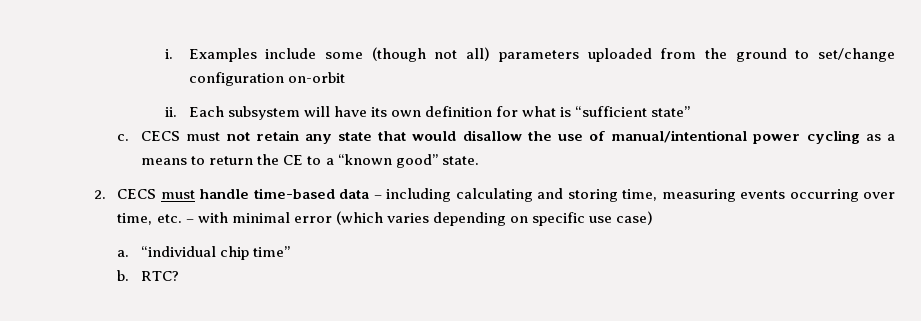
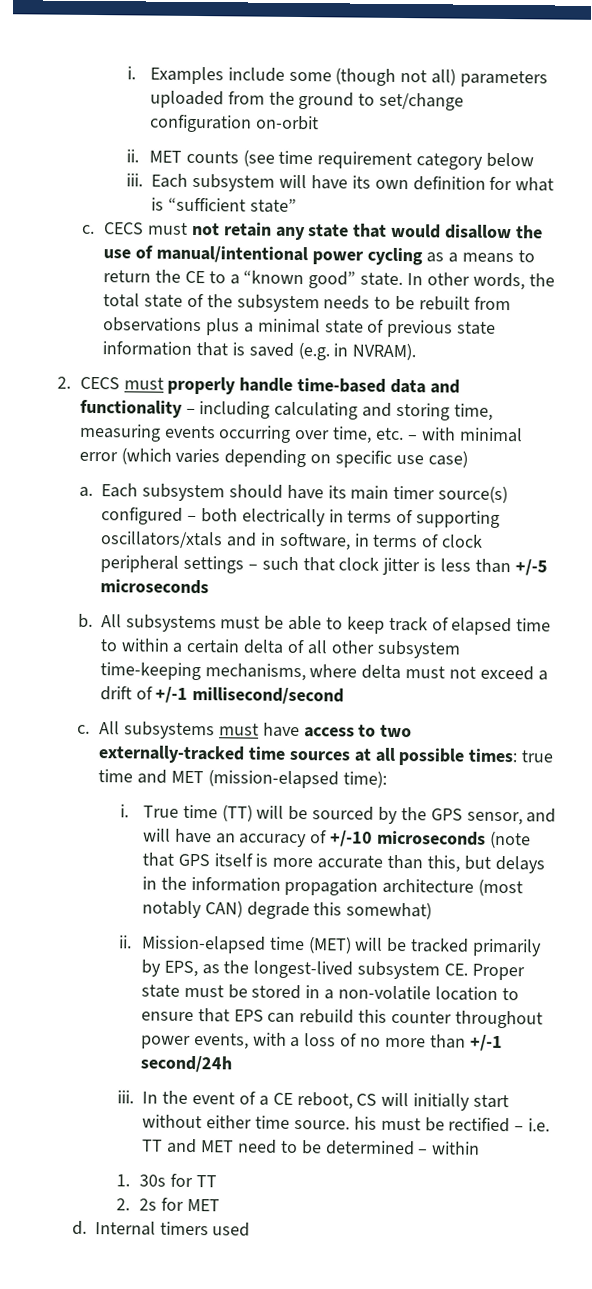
(177, 112) none -> [148,149,534,170] [126,173,144,187] MET counts (see time requirement category below // iii.
(479, 160) none -> [406,272,555,291] [103,293,511,313] [103,317,497,338] [102,341,417,361] In other words, the total state of the subsystem needs to be rebuilt from observations plus a minimal state of previous state information that is saved (e.g. in NVRAM).
(195, 194) none -> [167,376,237,395] properly
(370, 194) none -> [429,379,460,394] [79,399,183,418] and functionality
[141,246,291,260] [117,270,180,281] “individual chip time” // b. RTC? -> [101,483,509,504] [101,507,501,528] [100,531,484,551] [100,555,548,576] [100,579,210,595] [77,613,552,636] [99,638,461,659] [99,662,548,682] [99,686,345,705] [76,721,413,740] [98,745,554,766] [98,769,387,789] [120,804,557,826] [142,828,531,849] [141,852,545,874] [141,876,524,897] [141,900,433,920] [119,935,542,957] [140,959,525,981] [140,984,519,1001] [140,1008,543,1029] [140,1032,503,1052] [139,1055,232,1073] [117,1090,510,1111] [142,1114,551,1133] [142,1138,481,1156] [116,1173,217,1188] [116,1197,220,1212] [71,1220,251,1237] Each subsystem should have its main timer source(s) configured – both electrically in terms of supporting oscillators/xtals and in software, in terms of clock peripheral settings – such that clock jitter is less than +/-5 microseconds // b. All subsystems must be able to keep track of elapsed time to within a certain delta of all other subsystem time-keeping mechanisms, where delta must not exceed a drift of +/-1 millisecond/second // c. All subsystems must have access to two externally-tracked time sources at all possible times: true time and MET (mission-elapsed time): // i. True time (TT) will be sourced by the GPS sensor, and will have an accuracy of +/-10 microseconds (note that GPS itself is more accurate than this, but delays in the information propagation architecture (most notably CAN) degrade this somewhat) // ii. Mission-elapsed time (MET) will be tracked primarily by EPS, as the longest-lived subsystem CE. Proper state must be stored in a non-volatile location to ensure that EPS can rebuild this counter throughout power events, with a loss of no more than +/-1 second/24h // iii. In the event of a CE reboot, CS will initially start without either time source. his must be rectified – i.e. TT and MET need to be determined – within // 1. 30s for TT // 2. 2s for MET // d. Internal timers used

